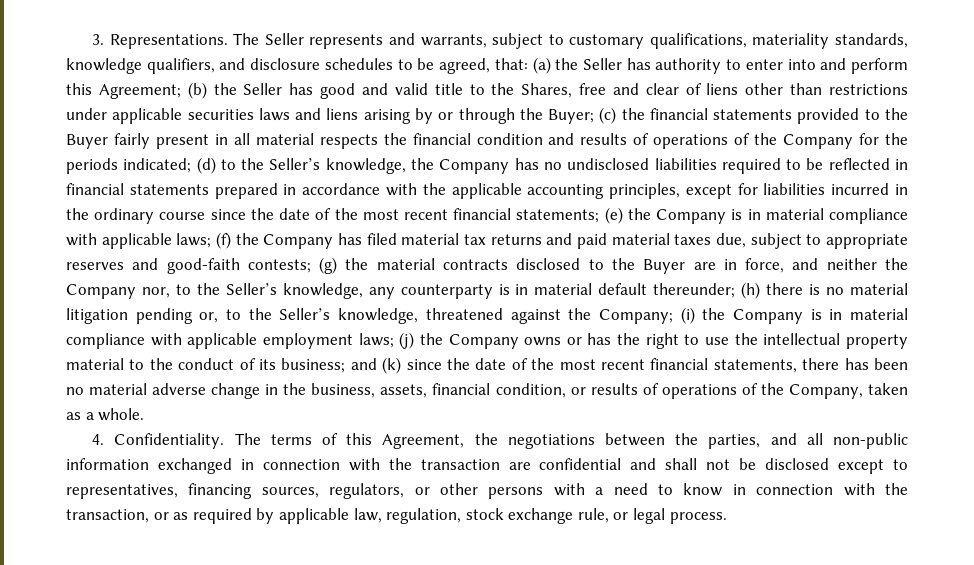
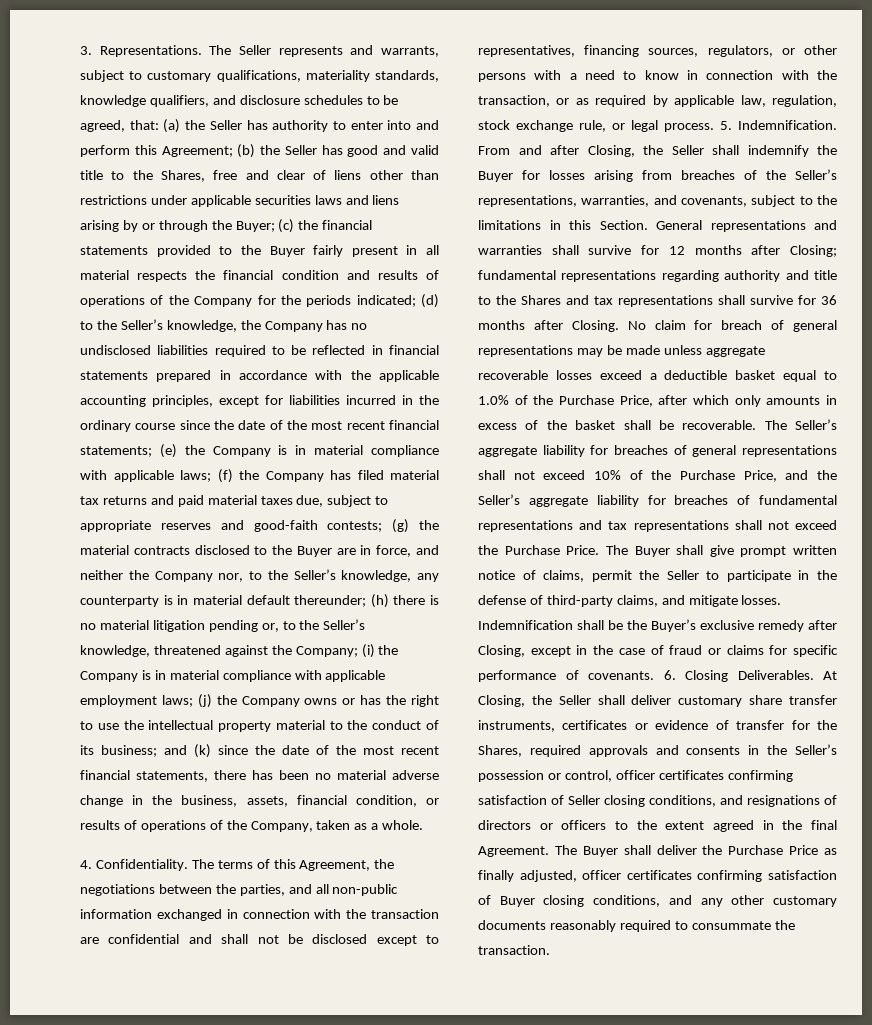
(727, 518) none -> [720,120,837,130] [478,145,837,157] [478,169,837,182] [478,195,837,207] [478,220,837,232] [478,245,837,257] [478,270,837,282] [478,295,837,307] [478,320,837,332] [478,345,765,357] [478,370,838,382] [478,395,837,407] [478,419,837,430] [478,445,837,457] [478,470,837,482] [478,494,837,507] [478,520,837,532] [478,545,837,557] [478,570,837,582] [478,595,782,607] [478,619,837,632] [478,645,838,657] [478,670,837,682] [478,695,838,707] [478,720,838,732] [478,744,838,757] [478,770,793,782] [478,795,837,807] [478,820,837,832] [478,845,837,857] [478,870,837,882] [478,895,837,907] [478,920,795,932] [478,945,550,955] 5. Indemnification. From and after Closing, the Seller shall indemnify the Buyer for losses arising from breaches of the Seller’s representations, warranties, and covenants, subject to the limitations in this Section. General representations and warranties shall survive for 12 months after Closing; fundamental representations regarding authority and title to the Shares and tax representations shall survive for 36 months after Closing. No claim for breach of general representations may be made unless aggregate recoverable losses exceed a deductible basket equal to 1.0% of the Purchase Price, after which only amounts in excess of the basket shall be recoverable. The Seller’s aggregate liability for breaches of general representations shall not exceed 10% of the Purchase Price, and the Seller’s aggregate liability for breaches of fundamental representations and tax representations shall not exceed the Purchase Price. The Buyer shall give prompt written notice of claims, permit the Seller to participate in the defense of third-party claims, and mitigate losses. Indemnification shall be the Buyer’s exclusive remedy after Closing, except in the case of fraud or claims for specific performance of covenants. 6. Closing Deliverables. At Closing, the Seller shall deliver customary share transfer instruments, certificates or evidence of transfer for the Shares, required approvals and consents in the Seller’s possession or control, officer certificates confirming satisfaction of Seller closing conditions, and resignations of directors or officers to the extent agreed in the final Agreement. The Buyer shall deliver the Purchase Price as finally adjusted, officer certificates confirming satisfaction of Buyer closing conditions, and any other customary documents reasonably required to consummate the transaction.

